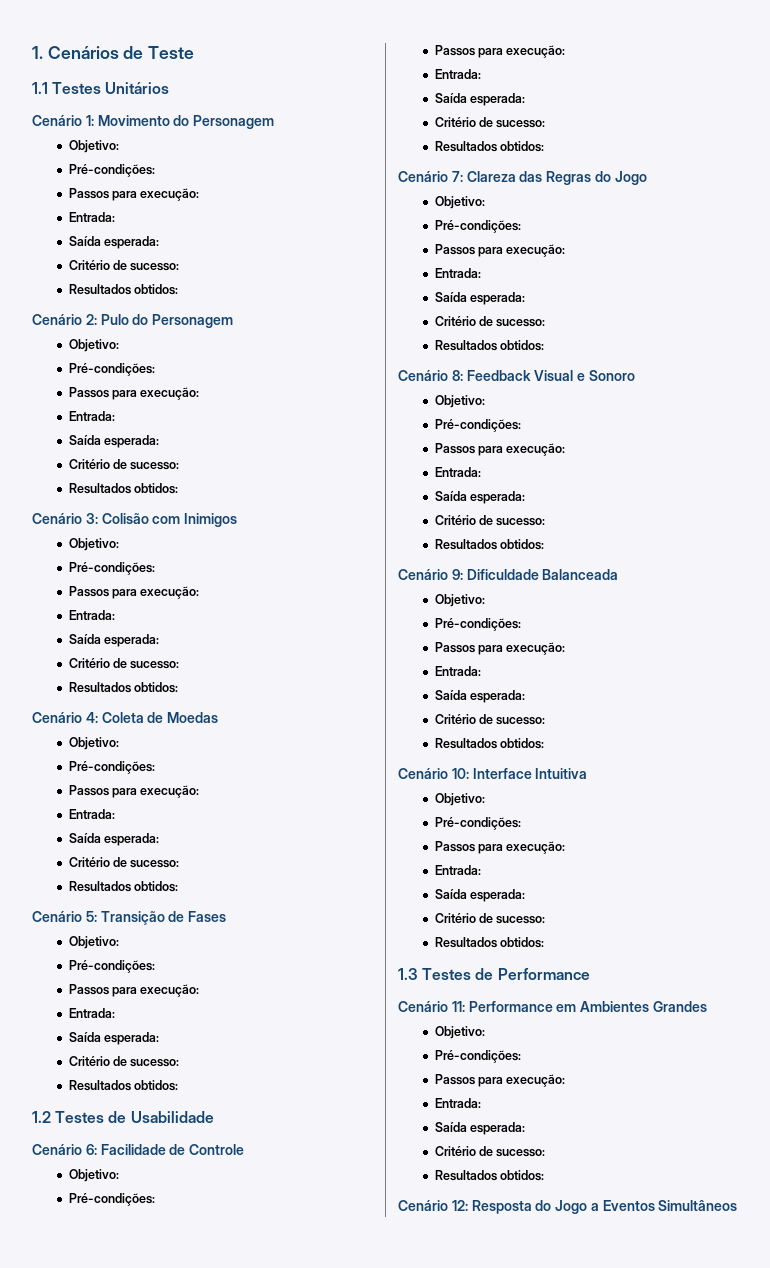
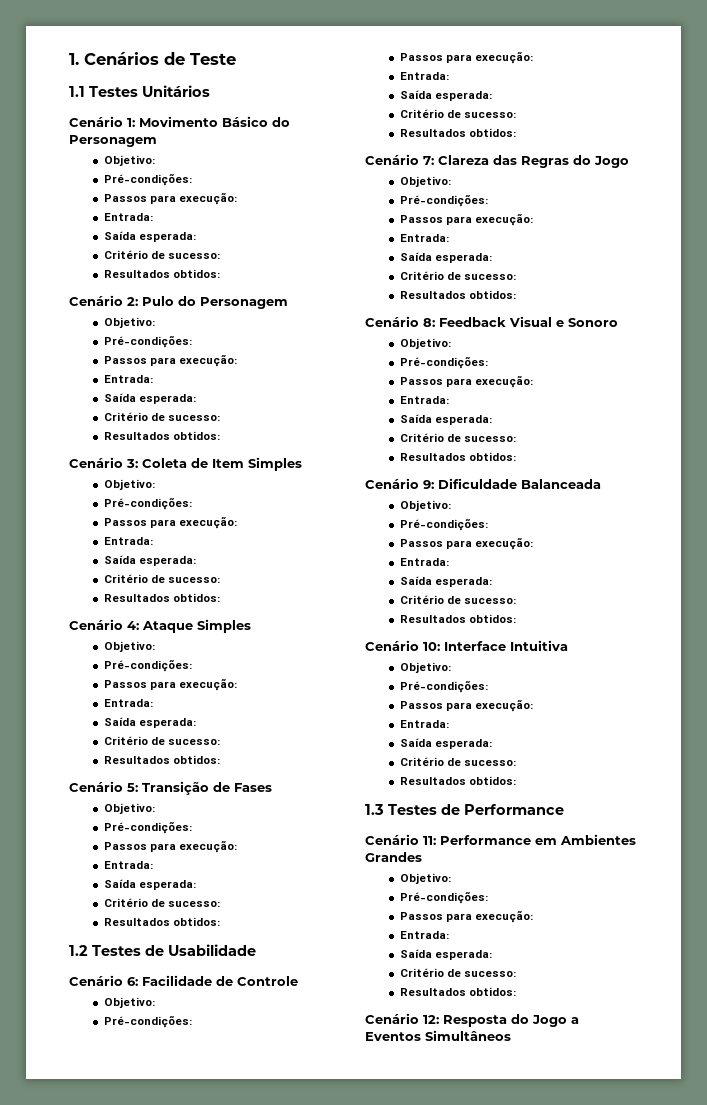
(170, 120) none -> [222,116,268,127] Básico
[101,513,238,527] Colisão com Inimigos -> [142,457,302,471] Coleta de Item Simples
[101,712,219,723] Coleta de Moedas -> [142,619,251,633] Ataque Simples

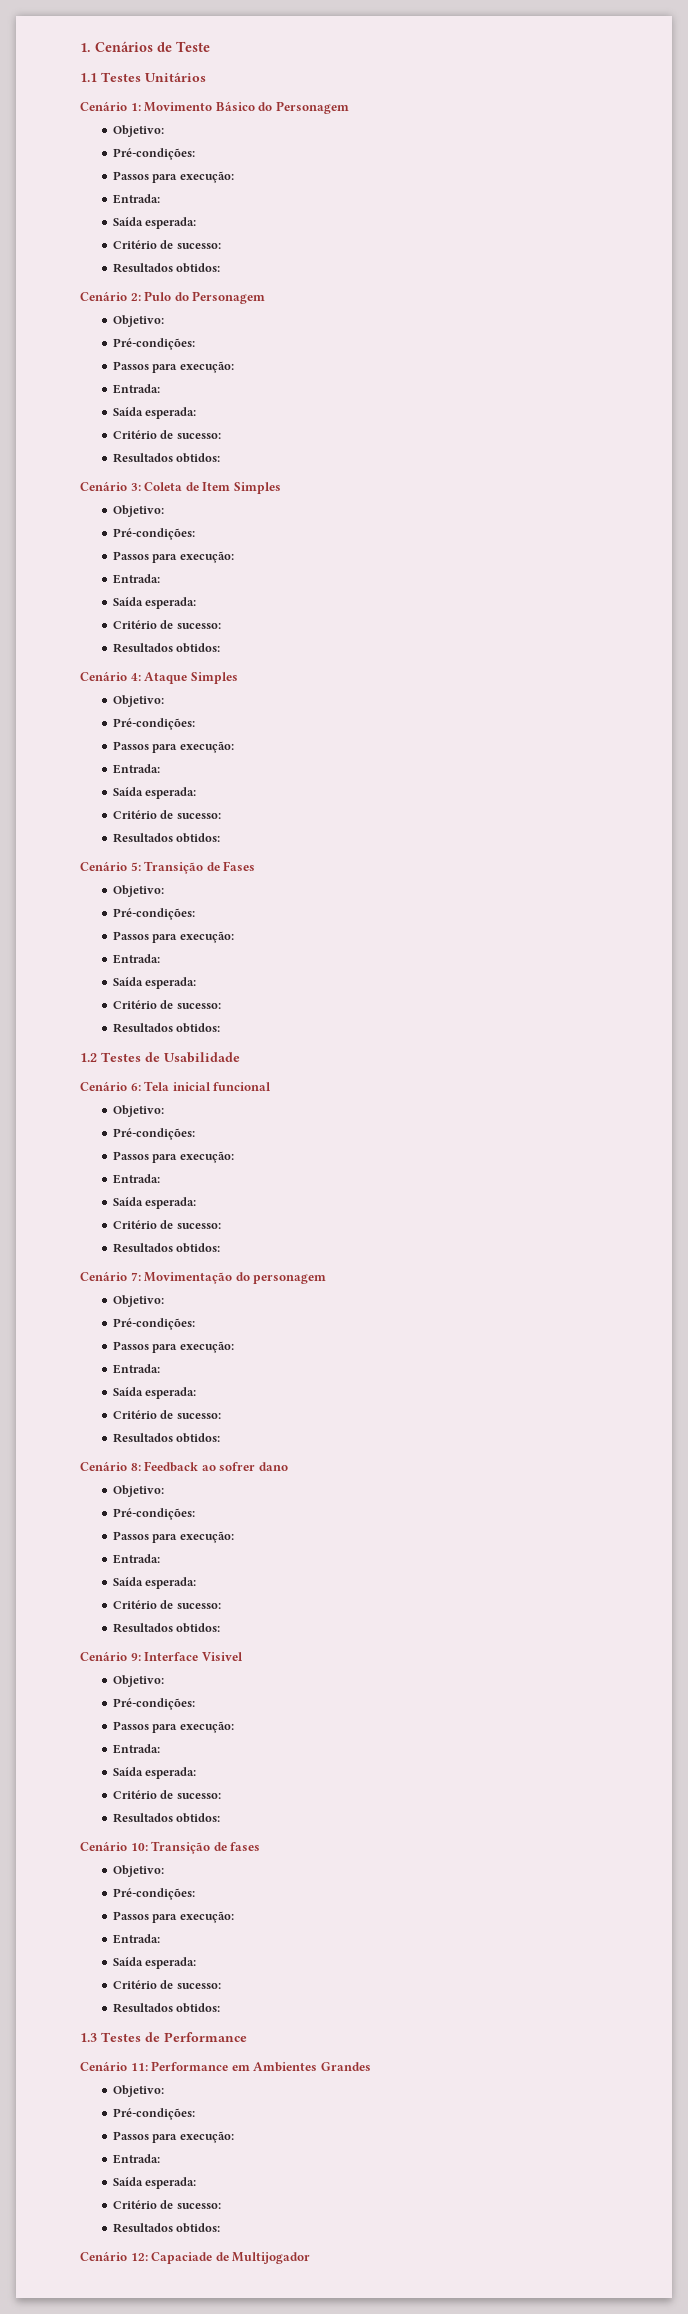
[142,975,298,986] Facilidade de Controle -> [144,1081,272,1091] Tela inicial funcional
[438,155,629,168] Clareza das Regras do Jogo -> [144,1272,327,1284] Movimentação do personagem
[509,316,618,327] Visual e Sonoro -> [201,1462,288,1471] ao sofrer dano
[438,478,601,489] Dificuldade Balanceada -> [144,1652,243,1661] Interface Visivel
[444,640,568,651] Interface Intuitiva -> [151,1841,261,1854] Transição de fases
[443,1014,579,1027] [365,1030,511,1041] Resposta do Jogo a Eventos Simultâneos -> [151,2252,311,2264] Capaciade de Multijogador

